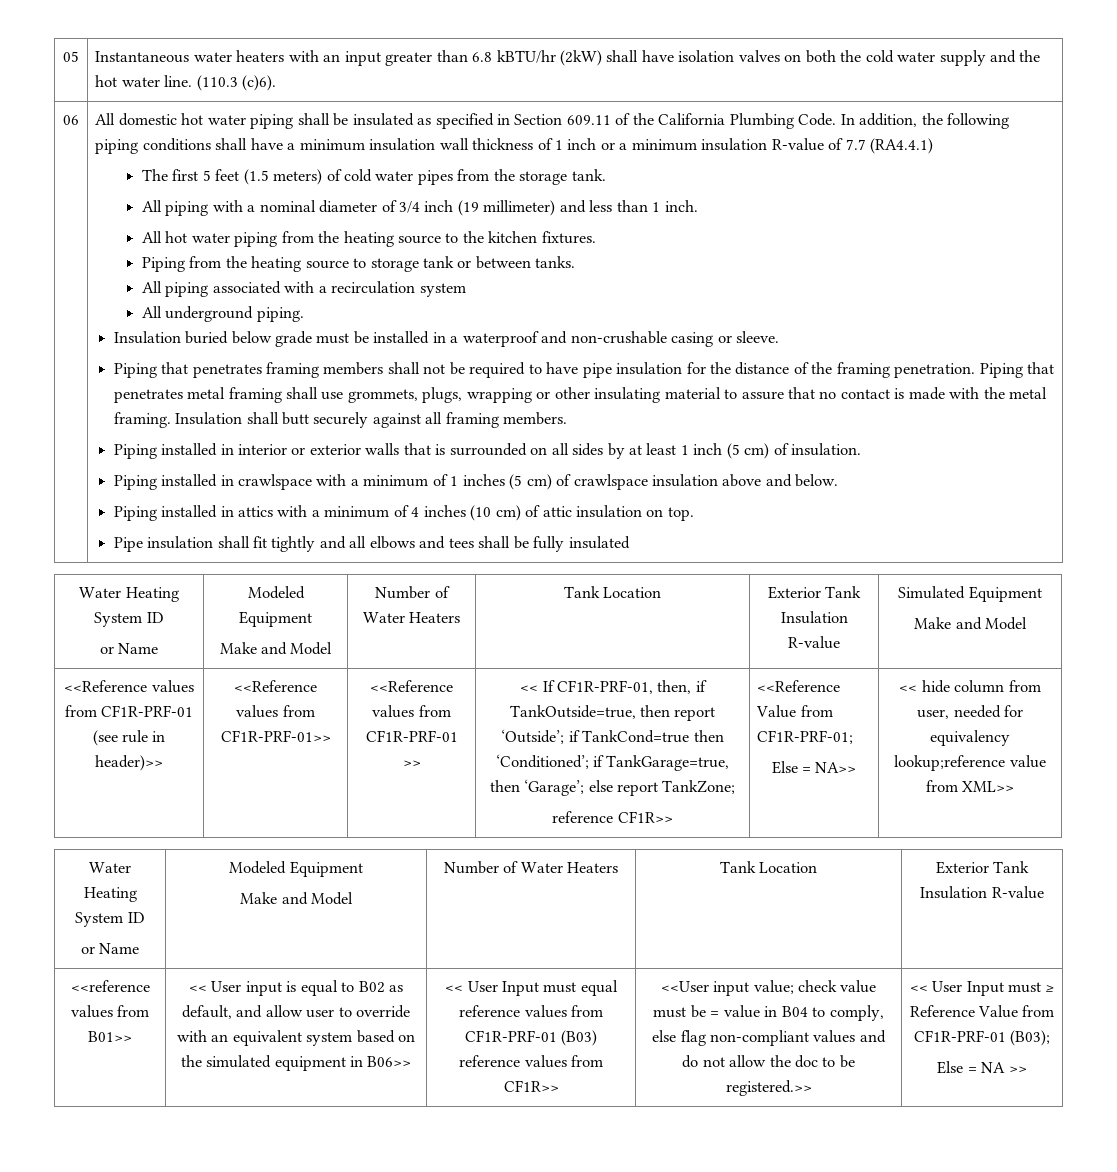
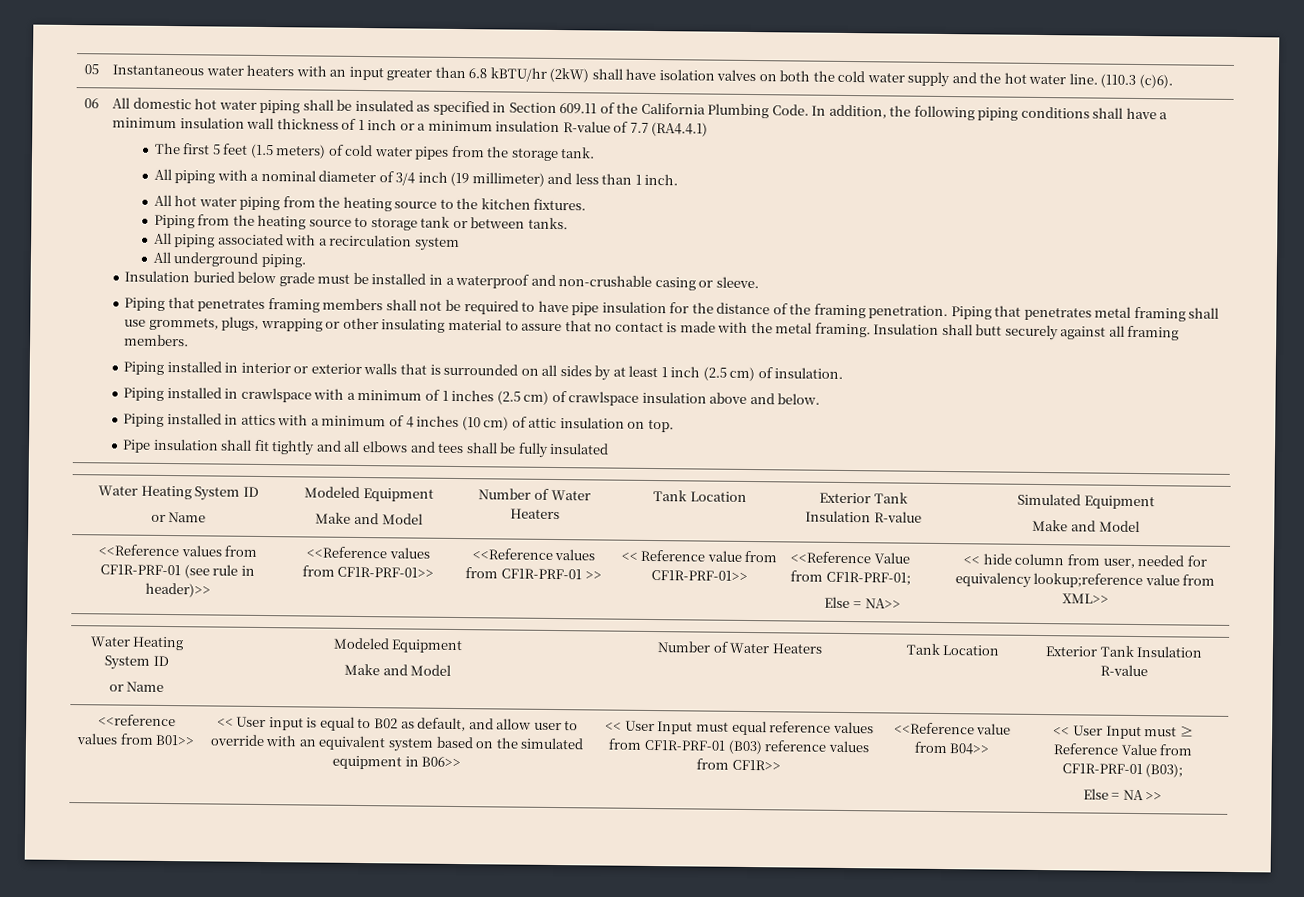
[726,443,740,459] (5 -> [702,366,727,381] (2.5
[509,474,523,490] (5 -> [496,390,521,405] (2.5
[542,680,707,694] [509,705,716,721] [501,729,724,744] [495,754,730,771] [489,779,736,796] [552,811,673,823] If CF1R-PRF-01, then, if TankOutside=true, then report ‘Outside’; if TankCond=true then ‘Conditioned’; if TankGarage=true, then ‘Garage’; else report TankZone; // reference CF1R>> -> [640,549,778,563] [650,569,748,581] Reference value from CF1R-PRF-01>>
[660,980,877,996] [653,1005,884,1021] [652,1030,886,1046] [682,1055,855,1068] [725,1080,812,1096] <<User input value; check value must be = value in B04 to comply, else flag non-compliant values and do not allow the doc to be registered.>> -> [893,722,1012,735] [913,741,990,755] <<Reference value from B04>>

